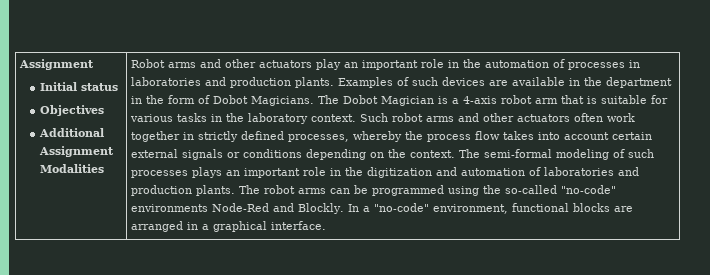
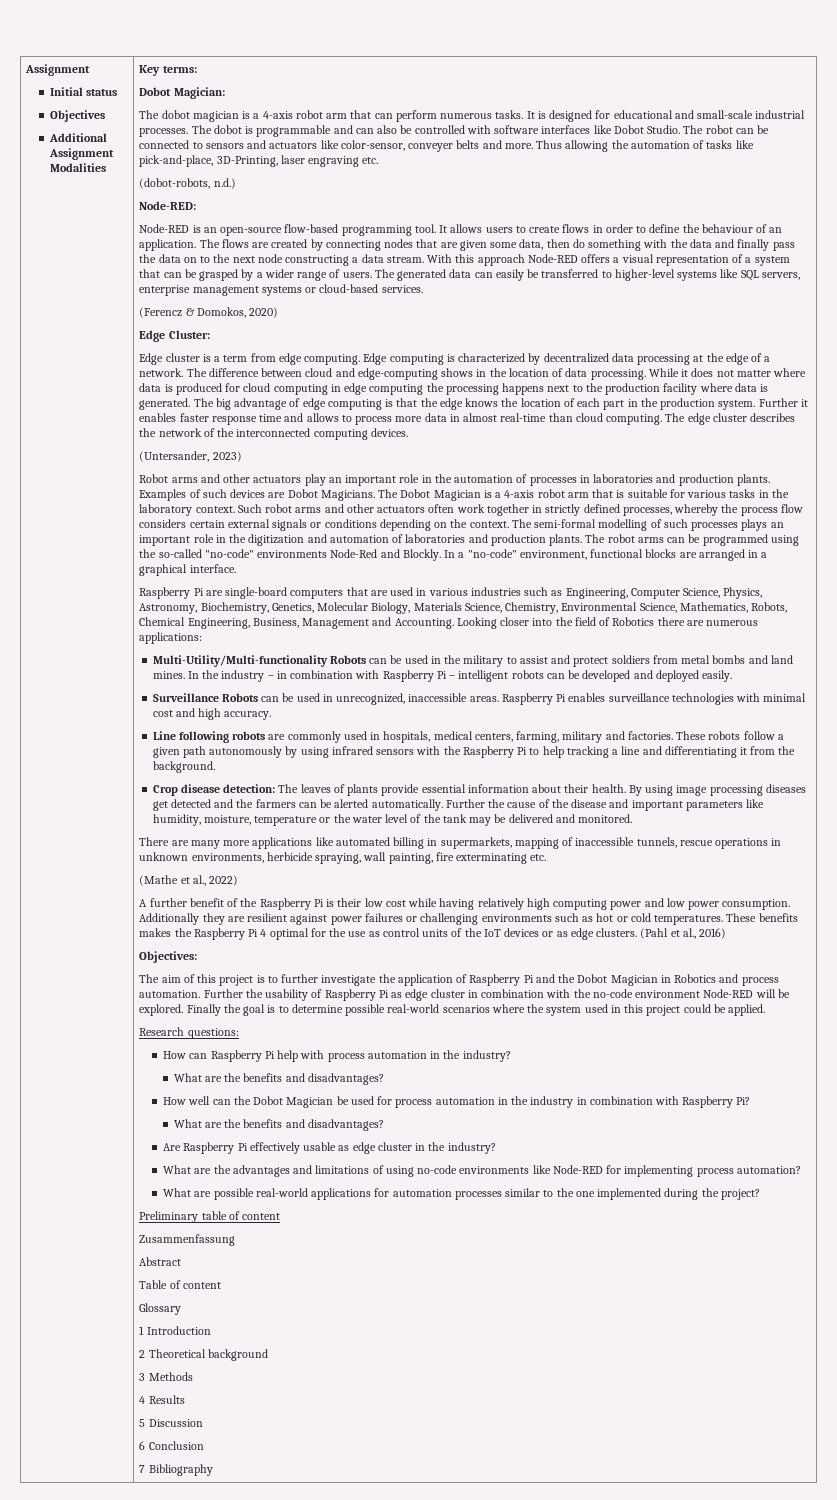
(104, 168) none -> [139,65,197,76] [139,87,225,99] [139,110,806,122] [139,125,770,137] [139,140,754,152] [139,155,379,167] [139,178,236,189] [139,201,197,210] [139,224,783,236] [139,239,795,251] [139,254,790,266] [139,269,800,281] [139,284,423,296] [139,307,279,318] [139,330,210,342] [139,353,771,365] [139,368,807,380] [139,383,769,395] [139,398,808,410] [139,413,796,425] [139,428,408,440] [139,451,242,462] Key terms: // Dobot Magician: // The dobot magician is a 4-axis robot arm that can perform numerous tasks. It is designed for educational and small-scale industrial processes. The dobot is programmable and can also be controlled with software interfaces like Dobot Studio. The robot can be connected to sensors and actuators like color-sensor, conveyer belts and more. Thus allowing the automation of tasks like pick-and-place, 3D-Printing, laser engraving etc. // (dobot-robots, n.d.) // Node-RED: // Node-RED is an open-source flow-based programming tool. It allows users to create flows in order to define the behaviour of an application. The flows are created by connecting nodes that are given some data, then do something with the data and finally pass the data on to the next node constructing a data stream. With this approach Node-RED offers a visual representation of a system that can be grasped by a wider range of users. The generated data can easily be transferred to higher-level systems like SQL servers, enterprise management systems or cloud-based services. // (Ferencz & Domokos, 2020) // Edge Cluster: // Edge cluster is a term from edge computing. Edge computing is characterized by decentralized data processing at the edge of a network. The difference between cloud and edge-computing shows in the location of data processing. While it does not matter where data is produced for cloud computing in edge computing the processing happens next to the production facility where data is generated. The big advantage of edge computing is that the edge knows the location of each part in the production system. Further it enables faster response time and allows to process more data in almost real-time than cloud computing. The edge cluster describes the network of the interconnected computing devices. // (Untersander, 2023) //
[511,77,672,88] [130,95,210,104] available in the department in the form of -> (286, 495) none
[502,131,609,140] takes into account -> [139,519,187,528] considers
[555,149,609,160] modeling -> [598,519,648,531] modelling
(326, 225) none -> [139,587,763,599] [139,602,788,614] [139,617,759,629] [139,632,203,644] [152,655,793,667] [152,670,733,682] [152,693,807,705] [152,708,272,720] [152,731,784,743] [152,746,796,758] [152,761,215,773] [152,784,806,796] [152,799,765,811] [152,814,633,826] [139,837,782,849] [139,852,547,864] [139,875,239,886] [139,898,791,910] [139,913,798,925] [139,928,727,940] [139,951,198,963] [139,974,779,986] [139,989,790,1001] [139,1004,766,1016] [139,1027,239,1039] [163,1050,511,1062] [173,1073,384,1085] [163,1096,751,1108] [173,1119,384,1131] [163,1142,496,1154] [163,1165,801,1177] [163,1188,760,1200] [139,1211,281,1223] [139,1234,236,1246] [139,1257,182,1266] [139,1280,221,1289] [139,1303,182,1315] [139,1326,211,1335] [139,1349,268,1361] [139,1372,193,1381] [139,1395,185,1404] [139,1419,203,1427] [139,1441,204,1450] [139,1464,213,1476] // Raspberry Pi are single-board computers that are used in various industries such as Engineering, Computer Science, Physics, Astronomy, Biochemistry, Genetics, Molecular Biology, Materials Science, Chemistry, Environmental Science, Mathematics, Robots, Chemical Engineering, Business, Management and Accounting. Looking closer into the field of Robotics there are numerous applications: // Multi-Utility/Multi-functionality Robots can be used in the military to assist and protect soldiers from metal bombs and land mines. In the industry – in combination with Raspberry Pi – intelligent robots can be developed and deployed easily. // Surveillance Robots can be used in unrecognized, inaccessible areas. Raspberry Pi enables surveillance technologies with minimal cost and high accuracy. // Line following robots are commonly used in hospitals, medical centers, farming, military and factories. These robots follow a given path autonomously by using infrared sensors with the Raspberry Pi to help tracking a line and differentiating it from the background. // Crop disease detection: The leaves of plants provide essential information about their health. By using image processing diseases get detected and the farmers can be alerted automatically. Further the cause of the disease and important parameters like humidity, moisture, temperature or the water level of the tank may be delivered and monitored. // There are many more applications like automated billing in supermarkets, mapping of inaccessible tunnels, rescue operations in unknown environments, herbicide spraying, wall painting, fire exterminating etc. // (Mathe et al., 2022) // A further benefit of the Raspberry Pi is their low cost while having relatively high computing power and low power consumption. Additionally they are resilient against power failures or challenging environments such as hot or cold temperatures. These benefits makes the Raspberry Pi 4 optimal for the use as control units of the IoT devices or as edge clusters. (Pahl et al., 2016) // Objectives: // The aim of this project is to further investigate the application of Raspberry Pi and the Dobot Magician in Robotics and process automation. Further the usability of Raspberry Pi as edge cluster in combination with the no-code environment Node-RED will be explored. Finally the goal is to determine possible real-world scenarios where the system used in this project could be applied. // Research questions: // How can Raspberry Pi help with process automation in the industry? // What are the benefits and disadvantages? // How well can the Dobot Magician be used for process automation in the industry in combination with Raspberry Pi? // What are the benefits and disadvantages? // Are Raspberry Pi effectively usable as edge cluster in the industry? // What are the advantages and limitations of using no-code environments like Node-RED for implementing process automation? // What are possible real-world applications for automation processes similar to the one implemented during the project? // Preliminary table of content // Zusammenfassung // Abstract // Table of content // Glossary // 1 Introduction // 2 Theoretical background // 3 Methods // 4 Results // 5 Discussion // 6 Conclusion // 7 Bibliography

